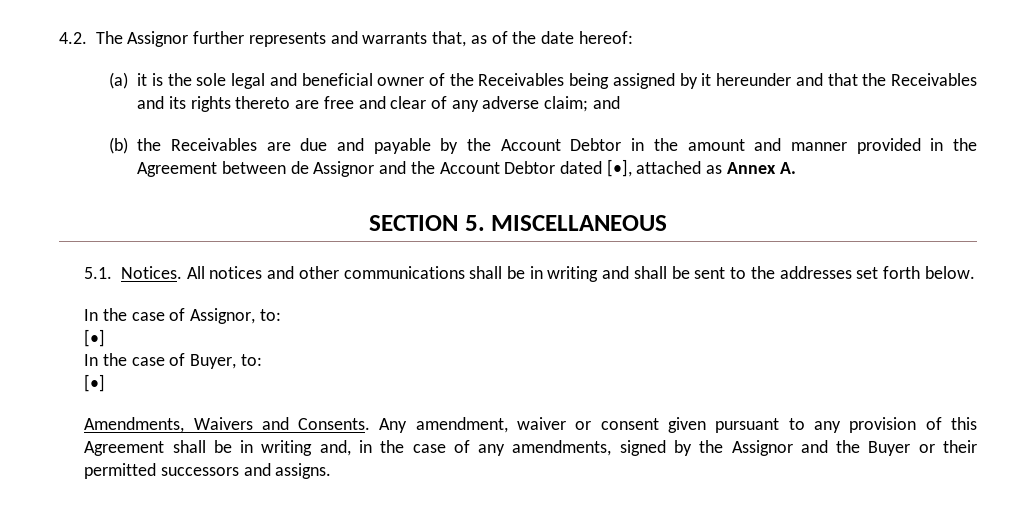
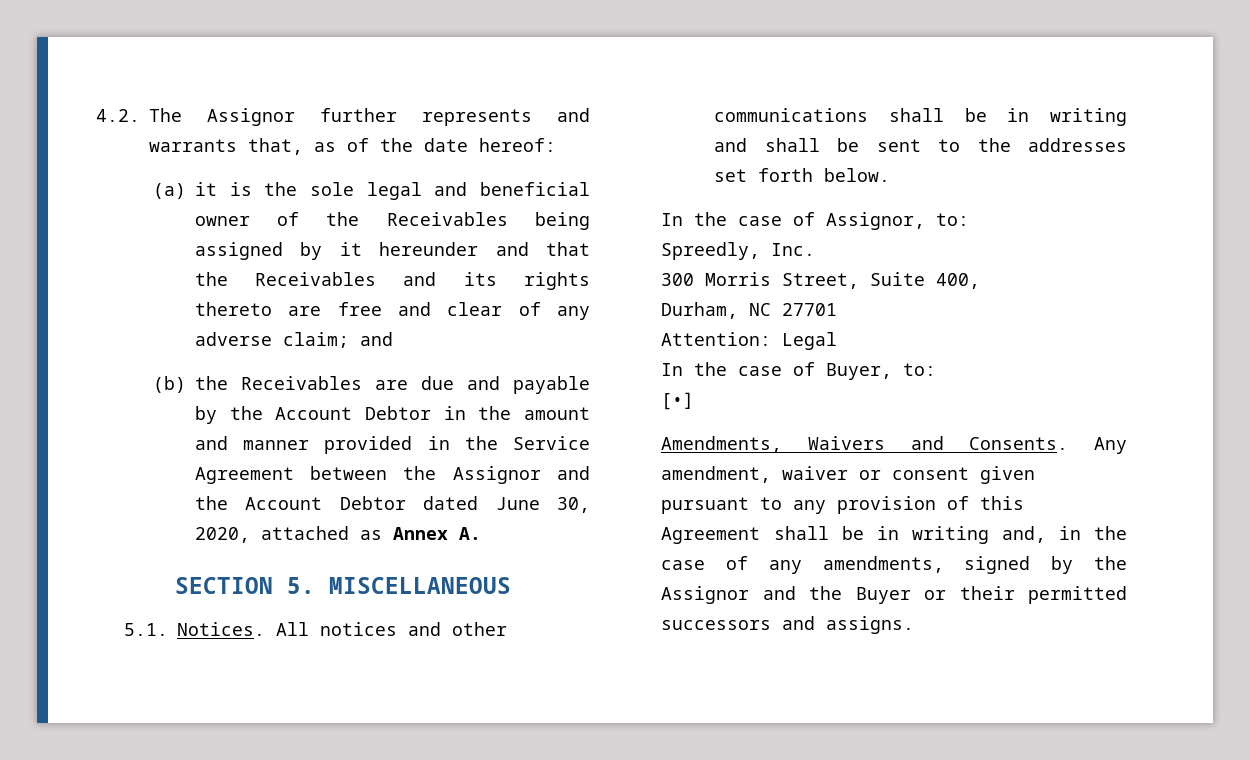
(977, 144) none -> [513,436,590,450] Service
[290,161,309,174] de -> [403,466,437,480] the
[606,159,632,177] [•], -> [495,497,590,513] [194,527,250,543] June 30, 2020,
[84,329,106,347] [•] -> [661,242,816,260] [661,272,981,289] [661,302,838,319] [661,332,838,350] Spreedly, Inc. // 300 Morris Street, Suite 400, // Durham, NC 27701 // Attention: Legal

